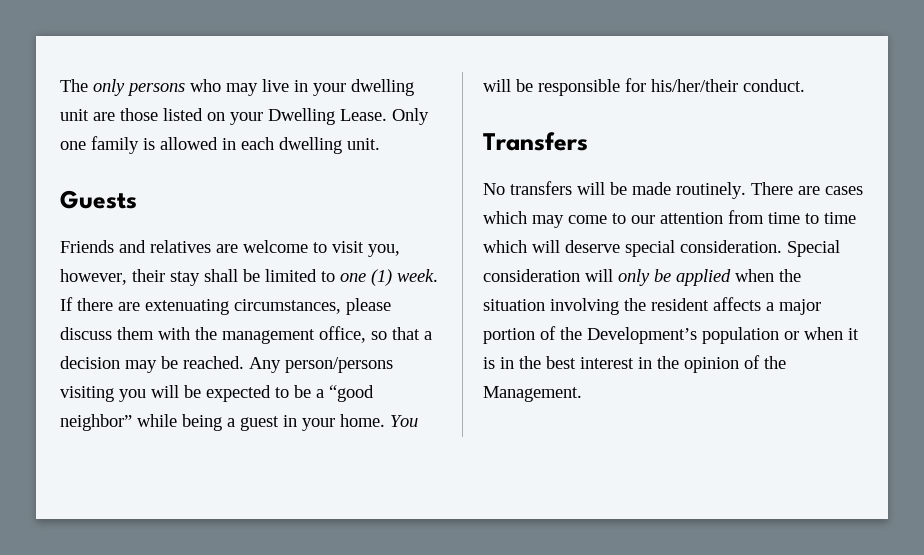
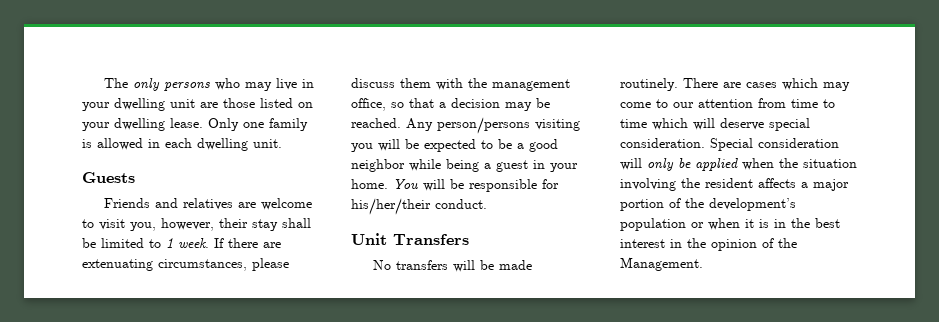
[268,108,387,125] Dwelling Lease. -> [114,118,203,131] dwelling lease.
[340,269,392,286] one (1) -> [166,238,173,248] 1
[329,385,374,402] [60,414,132,431] “good neighbor” -> [529,139,558,152] [351,159,405,172] good neighbor
(805, 85) none -> [351,233,387,245] Unit
[587,327,697,344] Development’s -> [709,198,796,211] development’s

